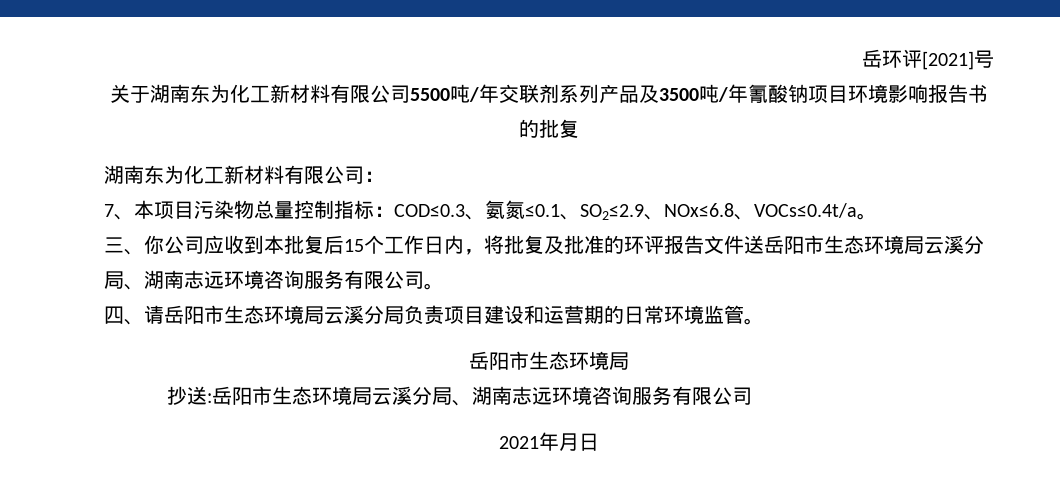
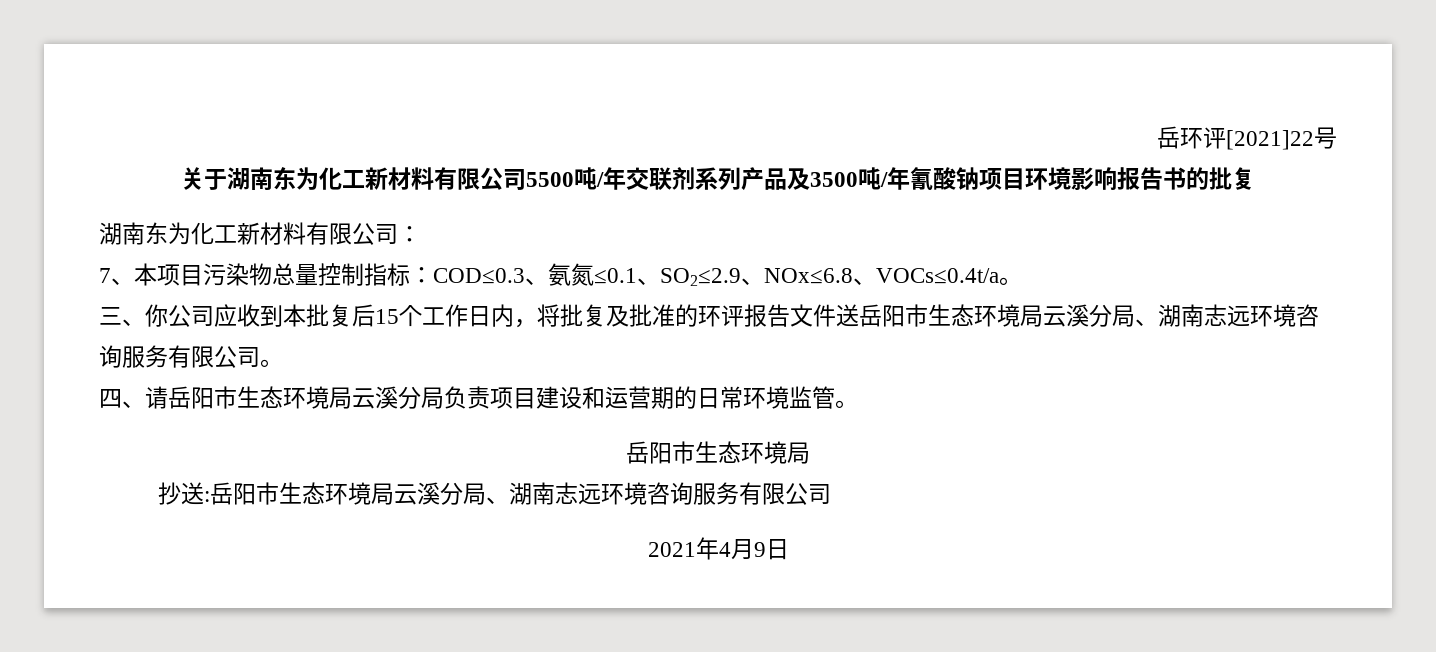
[922,51,974,70] [2021] -> [1226,130,1314,150] [2021]22
[559,433,579,451] 月 -> [718,539,766,560] 4月9

